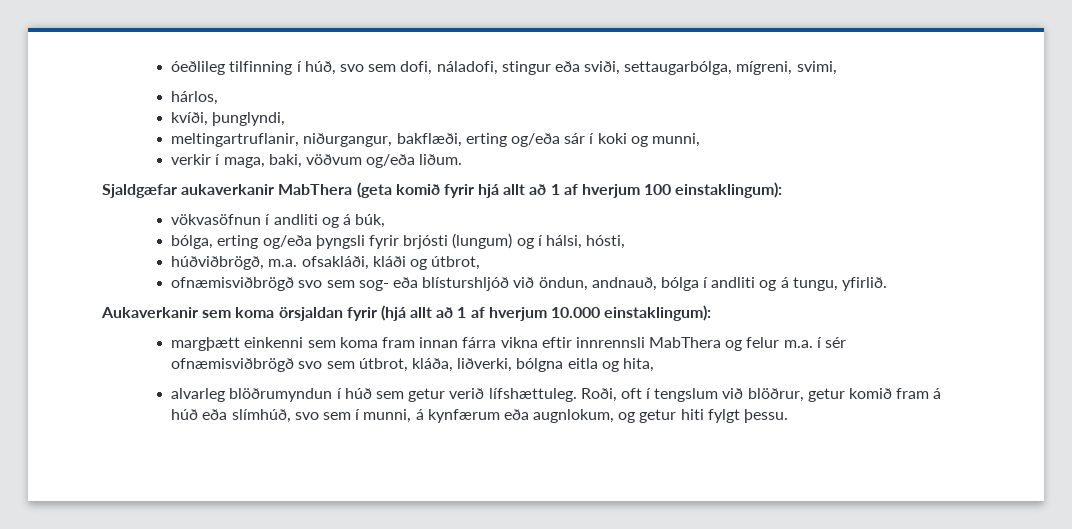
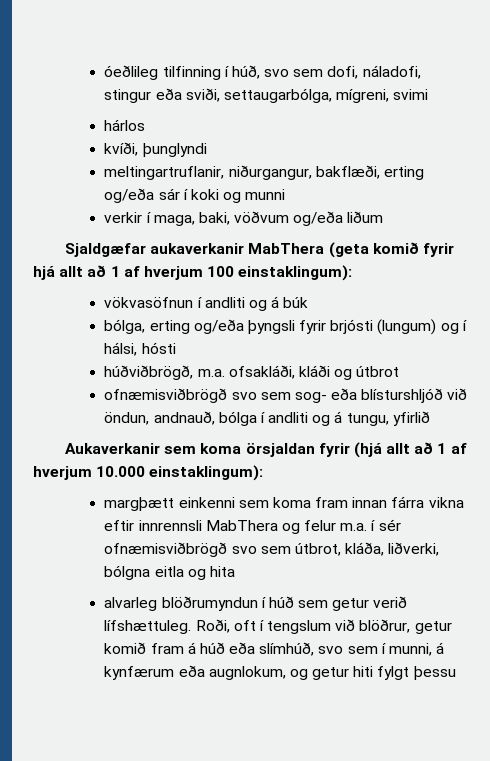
[796,61,837,75] [171,91,219,105] svimi, // hárlos, -> [393,89,429,100] [104,119,146,131] svimi // hárlos
[212,112,286,126] þunglyndi, -> [142,143,207,157] þunglyndi
[651,133,700,147] munni, -> [245,189,286,200] munni
[419,154,463,165] liðum. -> [347,211,384,223] liðum
[355,214,386,228] búk, -> [283,297,309,308] búk
[586,235,626,249] hósti, -> [141,342,176,354] hósti
[431,256,481,270] útbrot, -> [356,366,400,377] útbrot
[842,277,888,291] yfirlið. -> [392,411,430,426] yfirlið
[622,358,654,372] hita, -> [209,566,235,577] hita
[744,409,789,423] þessu. -> [413,666,456,680] þessu

